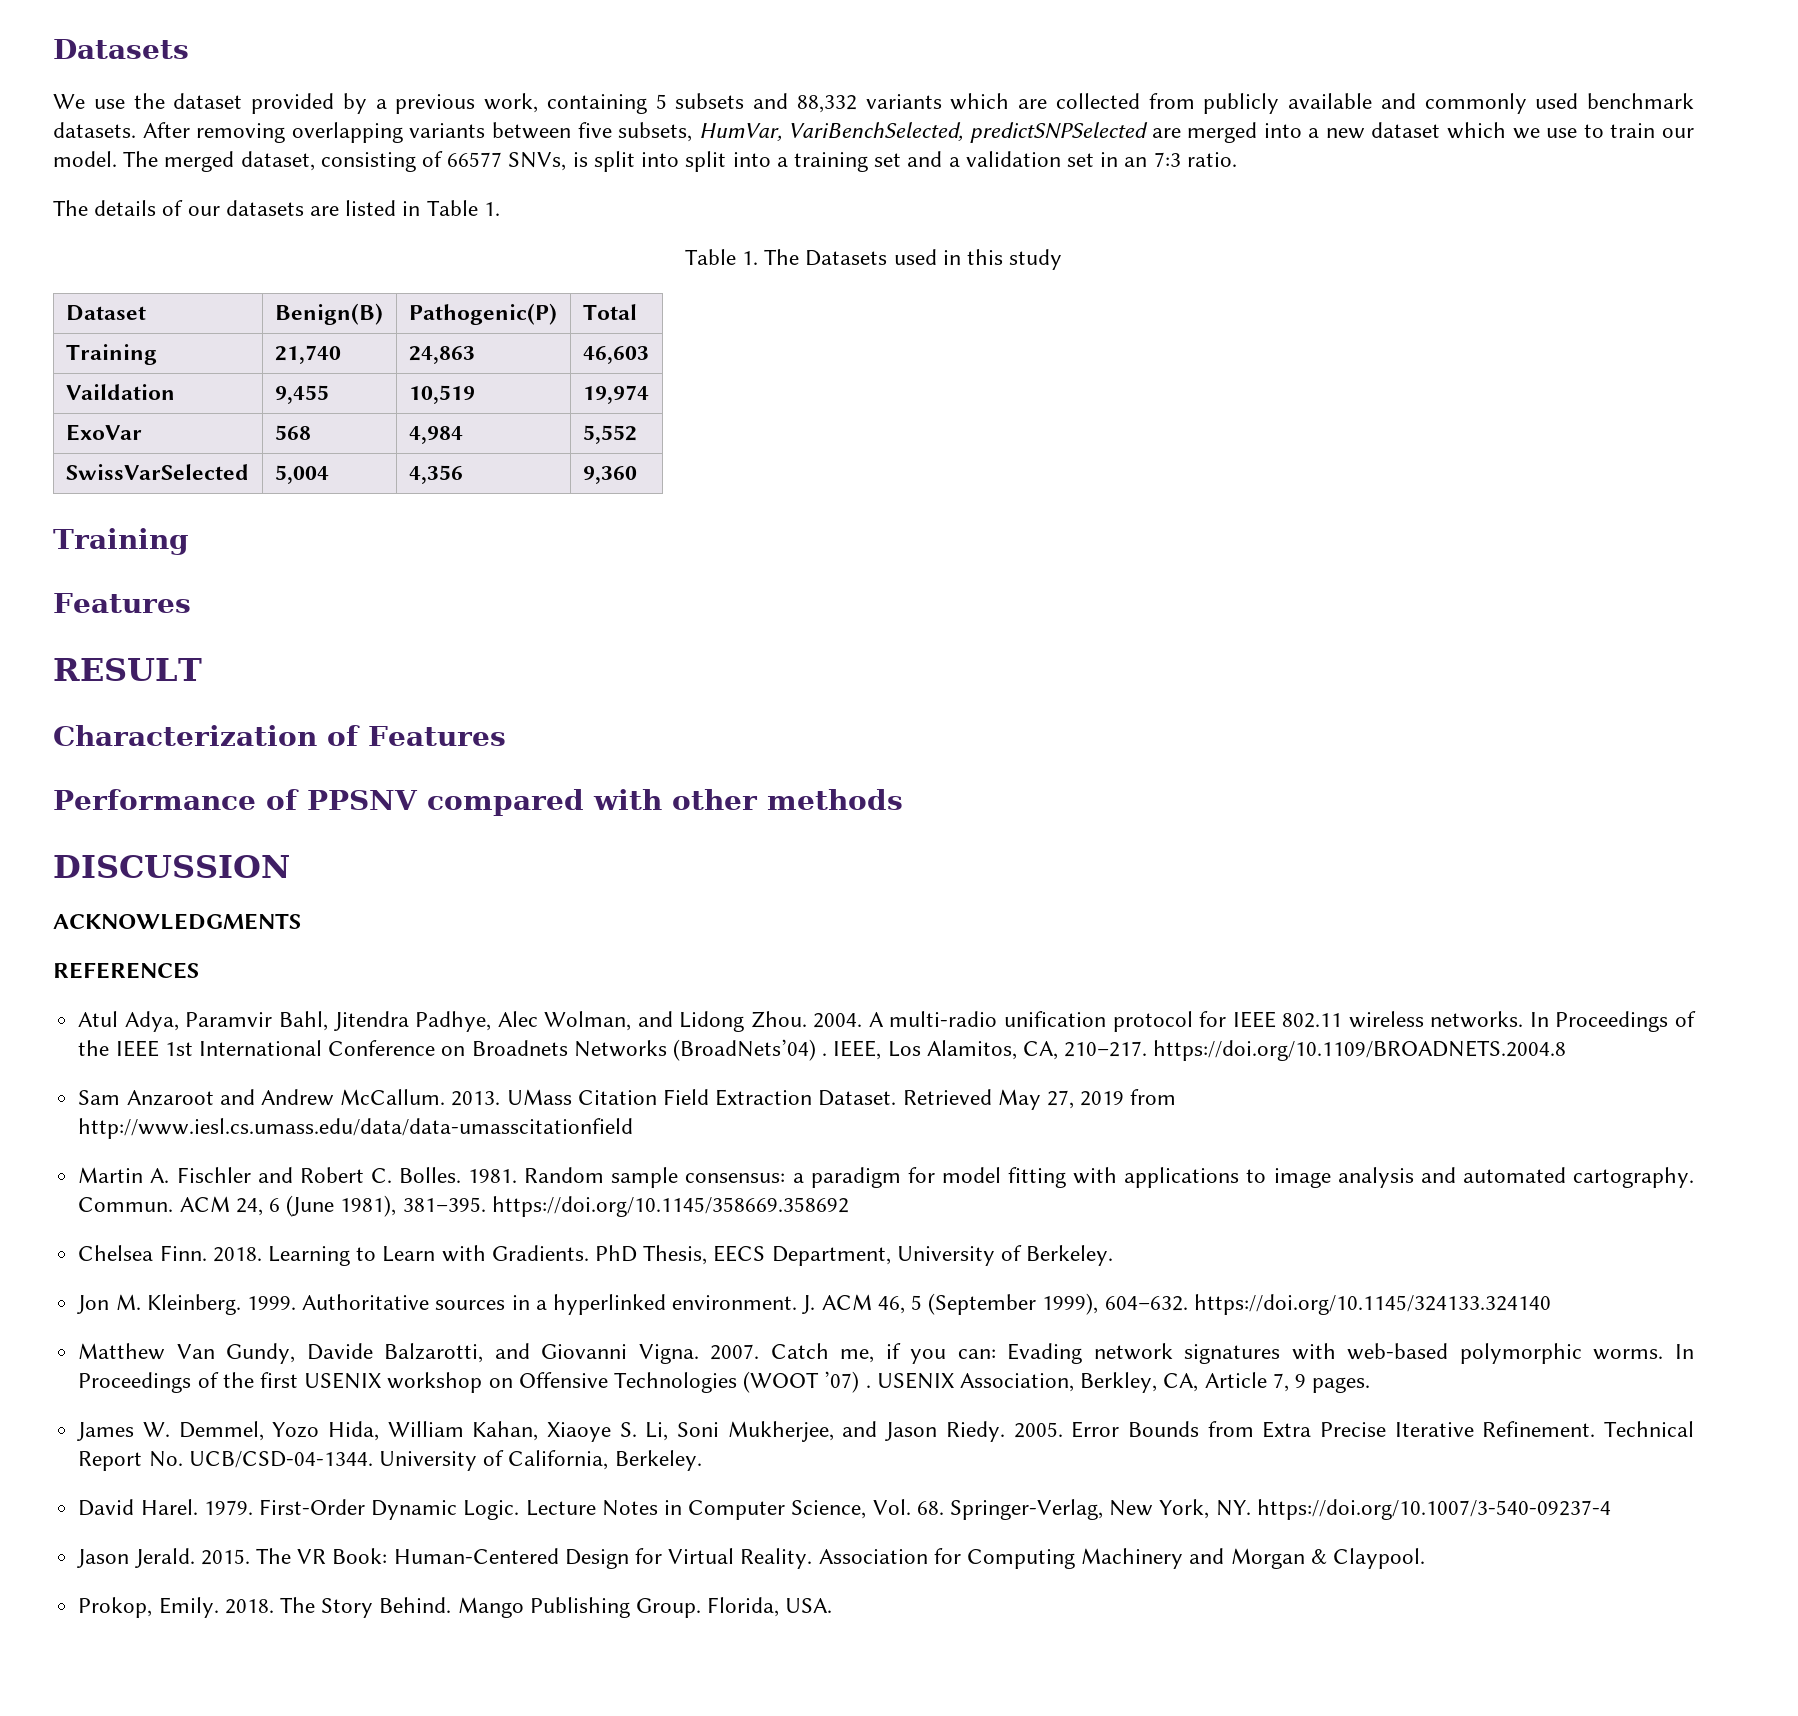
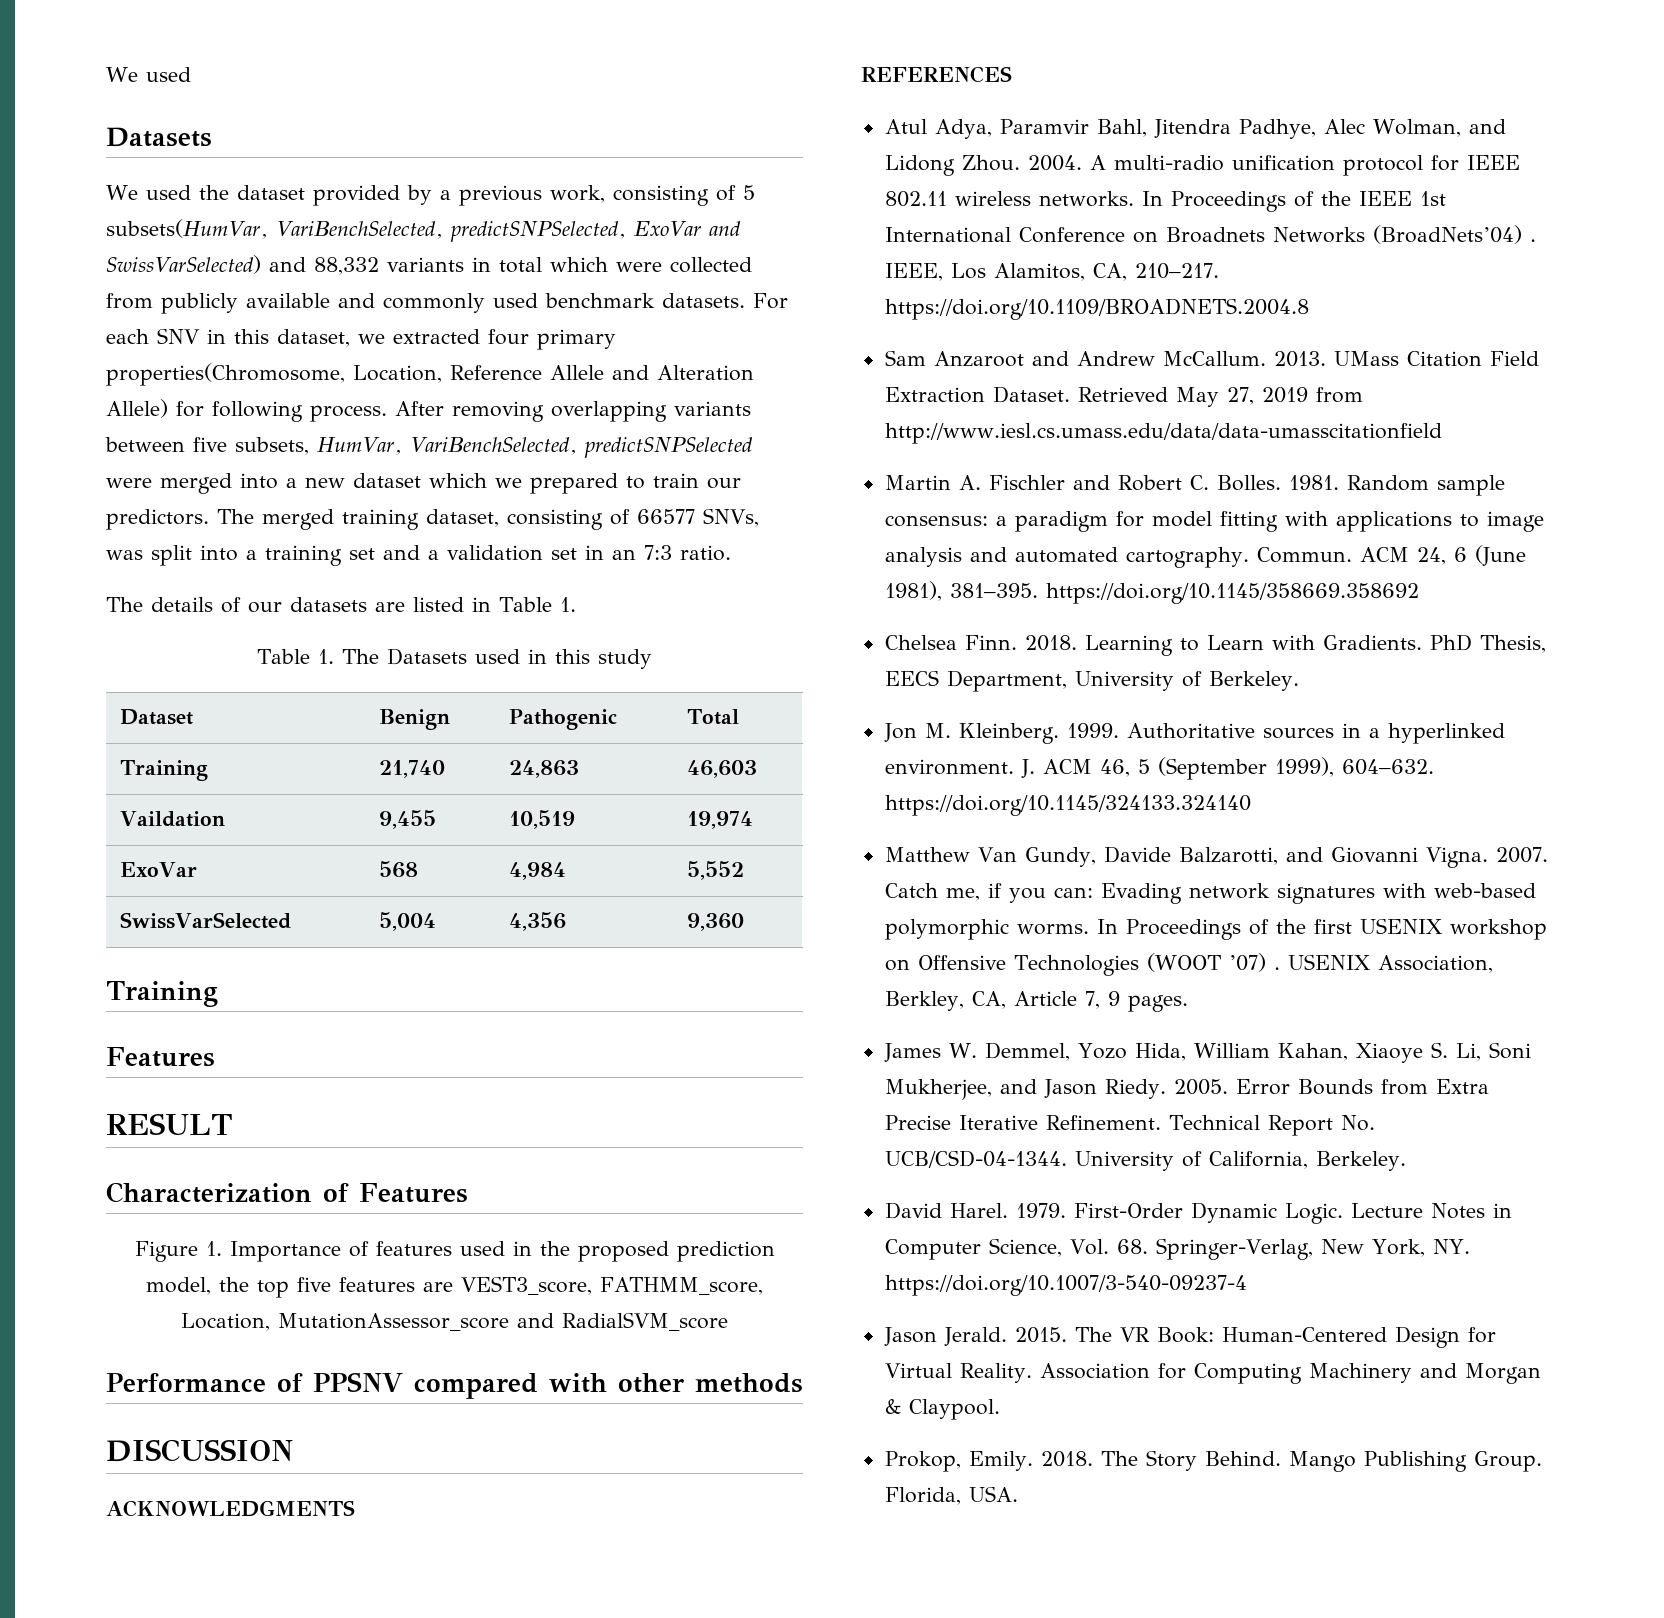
(53, 49) none -> [106,67,191,82] We used //
[93,99,125,109] use -> [145,185,191,200] used
[546,93,1047,114] containing 5 subsets and 88,332 variants which are -> [612,185,755,206] [106,219,741,242] [106,255,662,275] consisting of 5 subsets(HumVar, VariBenchSelected, predictSNPSelected, ExoVar and SwissVarSelected) and 88,332 variants in total which were
(136, 130) none -> [753,293,788,309] [106,328,616,350] [106,363,754,386] [106,399,387,422] For each SNV in this dataset, we extracted four primary properties(Chromosome, Location, Reference Allele and Alteration Allele) for following process.
[1151,128,1181,138] are -> [106,478,152,488] were
[1546,128,1578,138] use -> [530,473,618,494] prepared
[53,151,117,167] model. -> [106,509,209,530] predictors.
(235, 161) none -> [342,509,419,530] training
[572,151,680,172] is split into -> [106,550,143,560] was
[274,303,383,325] [408,303,557,325] Benign(B) | Pathogenic(P) -> [379,709,451,730] [509,709,618,730] Benign | Pathogenic
(506, 736) none -> [134,1241,775,1262] [145,1276,764,1298] [181,1312,728,1331] // Figure 1. Importance of features used in the proposed prediction model, the top five features are VEST3_score, FATHMM_score, Location, MutationAssessor_score and RadialSVM_score

